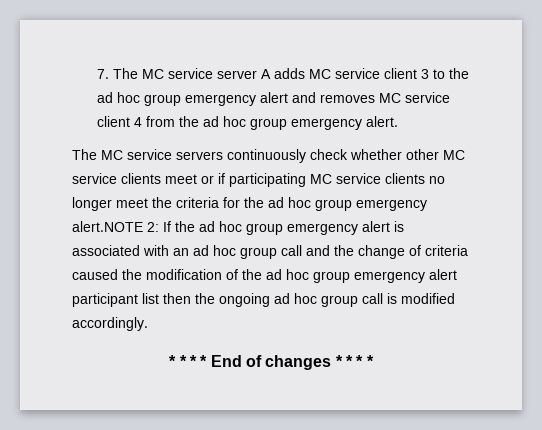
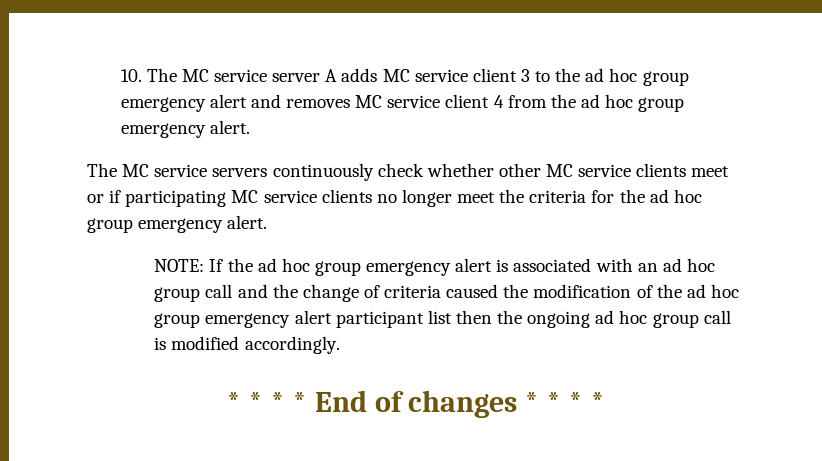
[96,69,109,79] 7. -> [120,69,142,82] 10.
[72,221,159,232] alert.NOTE 2: -> [227,215,268,229] [154,259,205,272] alert. // NOTE:

